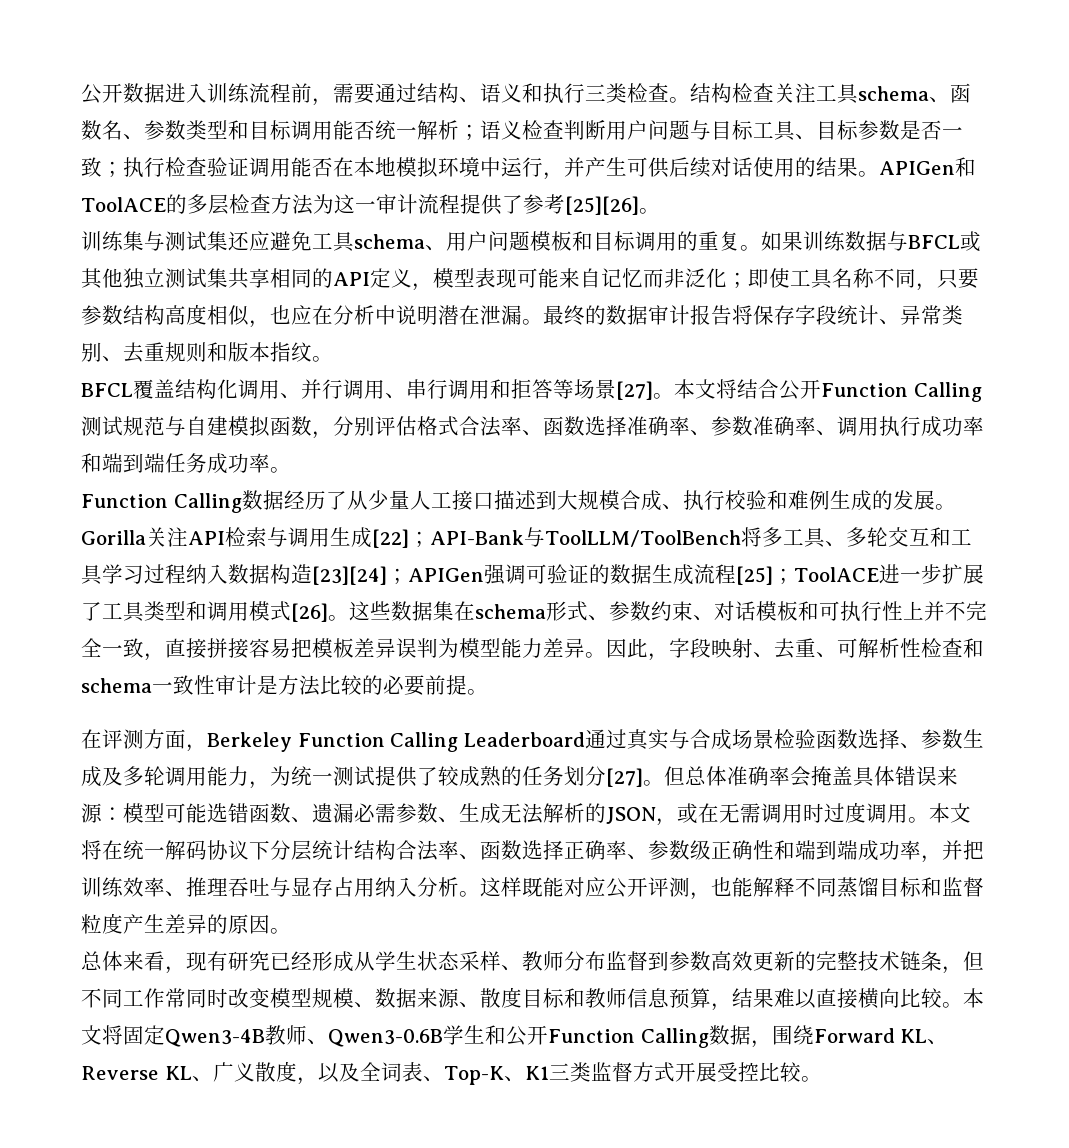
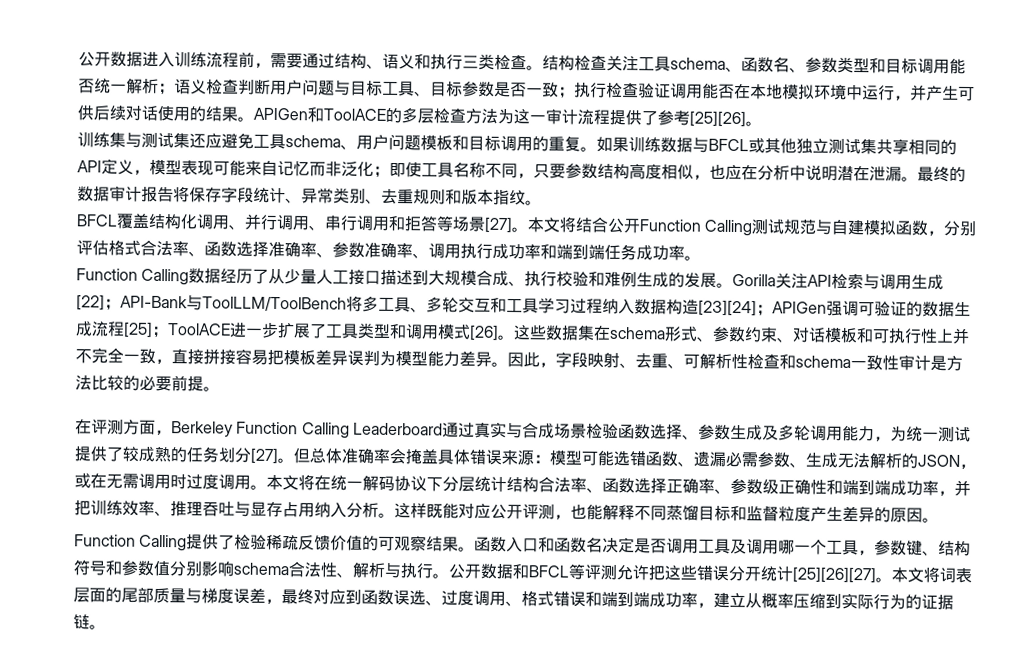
[81,951,984,974] [81,987,984,1011] [81,1025,949,1048] [81,1061,801,1085] 总体来看，现有研究已经形成从学生状态采样、教师分布监督到参数高效更新的完整技术链条，但不同工作常同时改变模型规模、数据来源、散度目标和教师信息预算，结果难以直接横向比较。本文将固定Qwen3-4B教师、Qwen3-0.6B学生和公开Function Calling数据，围绕Forward KL、Reverse KL、广义散度，以及全词表、Top-K、K1三类监督方式开展受控比较 -> [74,534,972,557] [73,559,972,584] [73,587,954,610] [73,614,90,630] Function Calling提供了检验稀疏反馈价值的可观察结果。函数入口和函数名决定是否调用工具及调用哪一个工具，参数键、结构符号和参数值分别影响schema合法性、解析与执行。公开数据和BFCL等评测允许把这些错误分开统计[25][26][27]。本文将词表层面的尾部质量与梯度误差，最终对应到函数误选、过度调用、格式错误和端到端成功率，建立从概率压缩到实际行为的证据链

